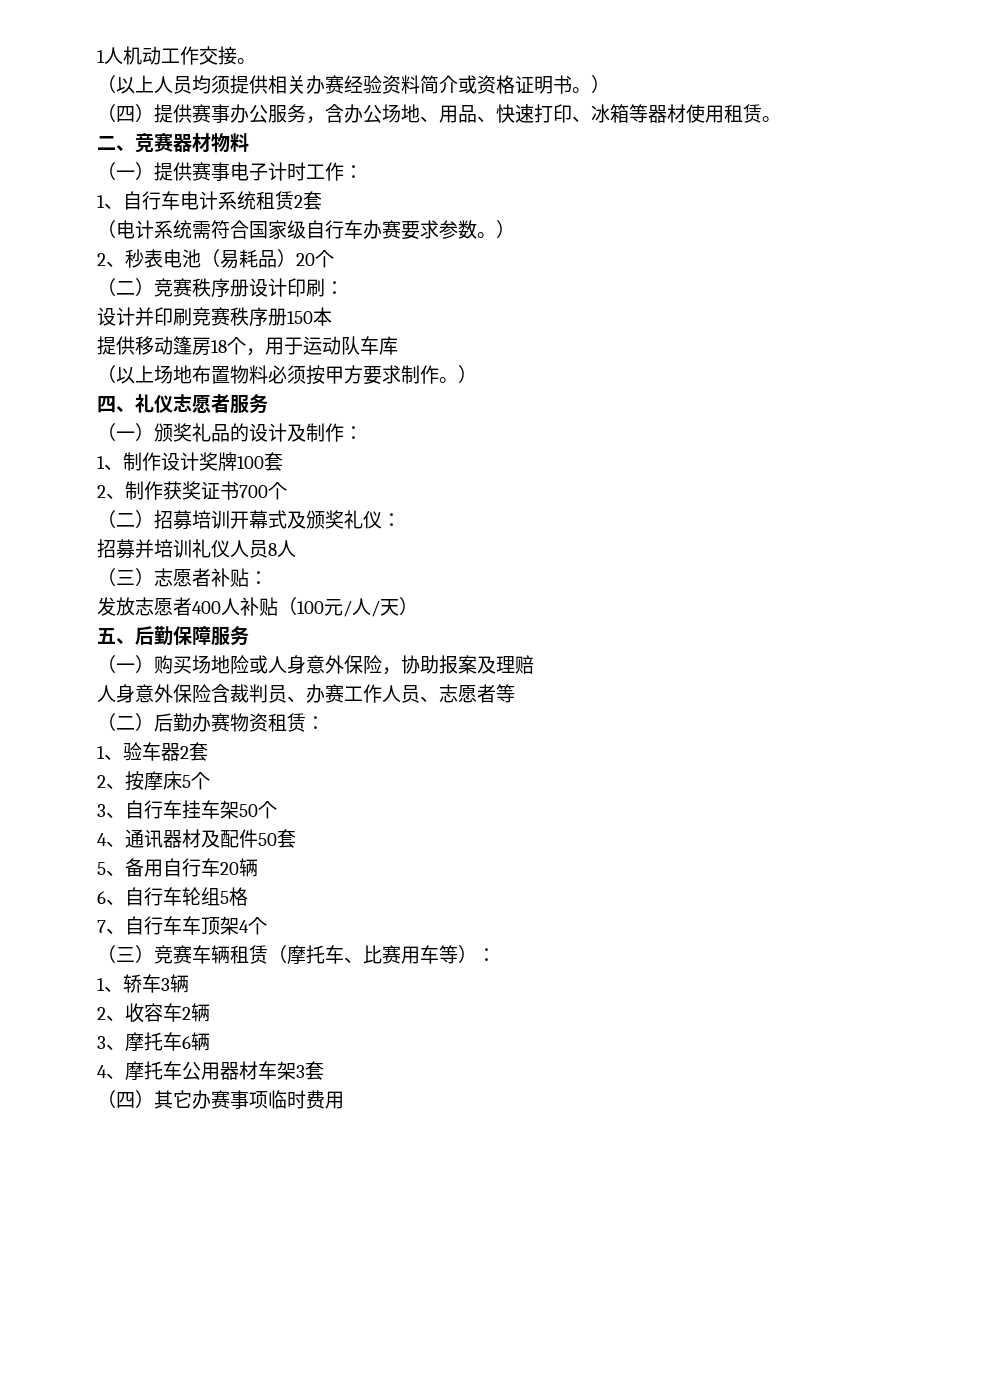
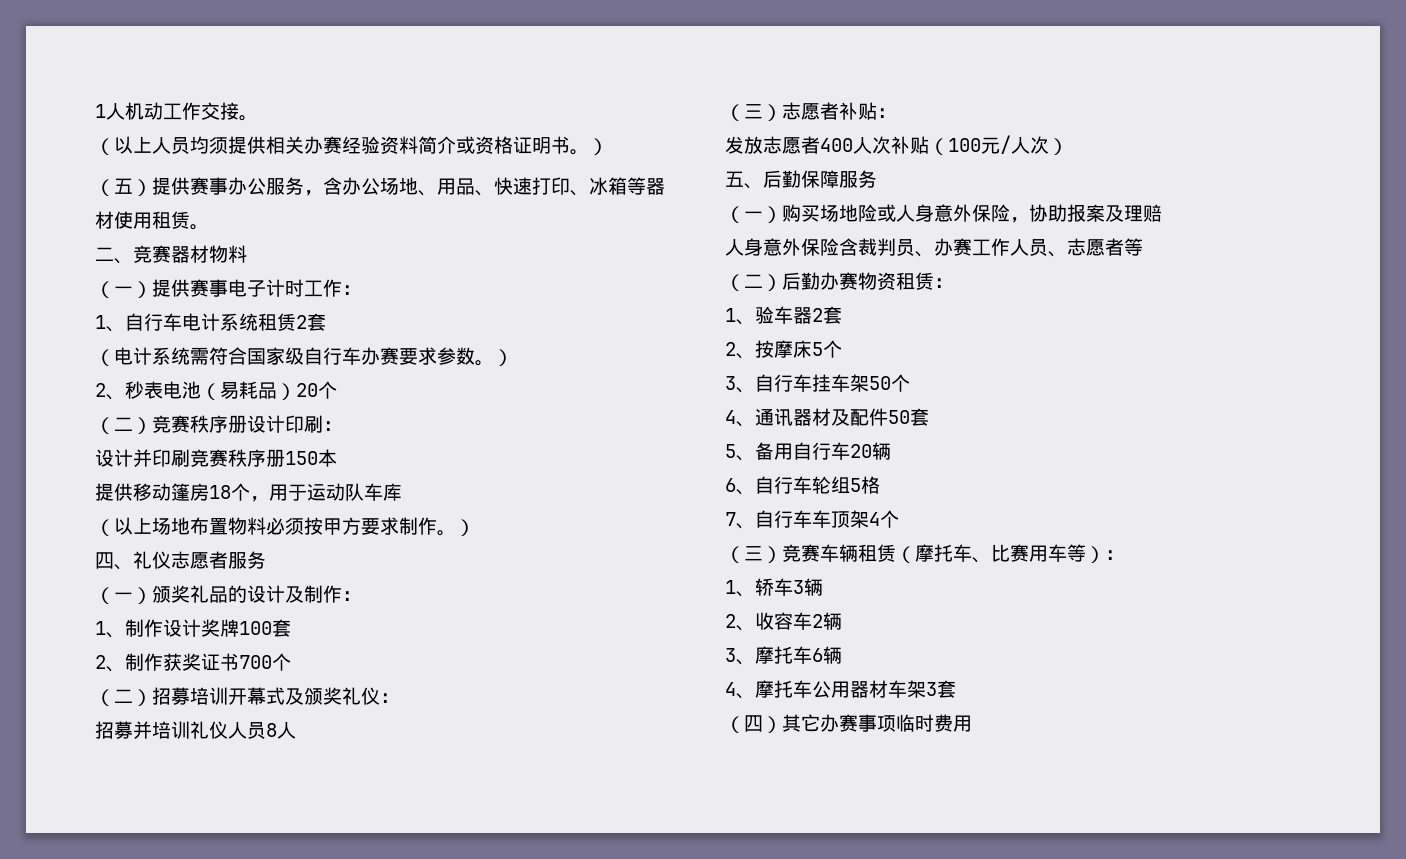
[116,106,135,122] 四 -> [114,178,133,194] 五
(240, 606) none -> [872,136,891,154] 次
[371,599,399,617] /天 -> [1030,136,1049,154] 次

